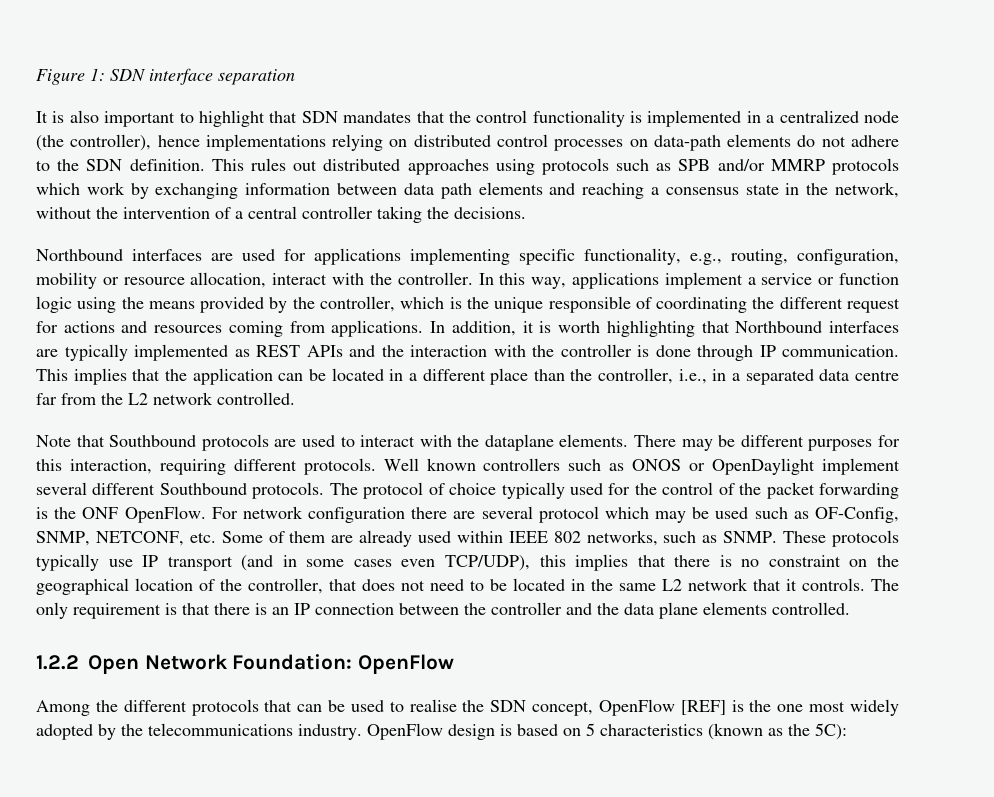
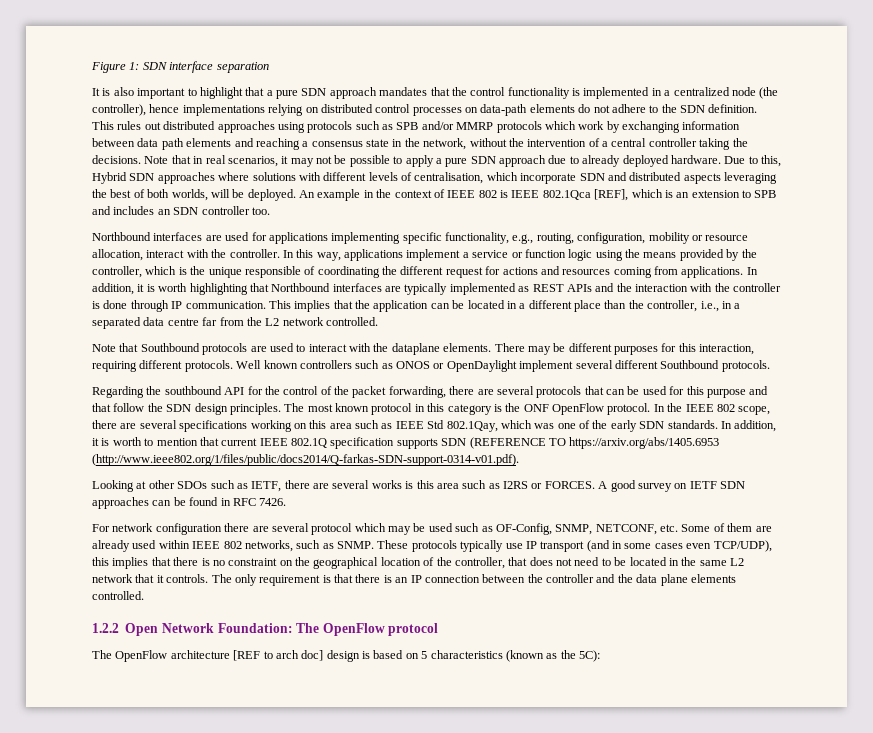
[301,111,338,123] SDN -> [266,87,377,99] a pure SDN approach
(526, 213) none -> [144,155,781,167] [92,172,777,184] [92,189,777,201] [92,206,270,215] Note that in real scenarios, it may not be possible to apply a pure SDN approach due to already deployed hardware. Due to this, Hybrid SDN approaches where solutions with different levels of centralisation, which incorporate SDN and distributed aspects leveraging the best of both worlds, will be deployed. An example in the context of IEEE 802 is IEEE 802.1Qca [REF], which is an extension to SPB and includes an SDN controller too.
[329,482,603,499] The protocol of choice typically used -> [92,386,245,398] // Regarding the southbound API
[819,483,899,499] [36,506,206,523] forwarding is the ONF OpenFlow. -> [388,386,769,398] [92,403,771,415] [92,420,777,432] [92,437,720,449] [92,454,519,466] [92,480,745,492] [92,497,287,509] forwarding, there are several protocols that can be used for this purpose and that follow the SDN design principles. The most known protocol in this category is the ONF OpenFlow protocol. In the IEEE 802 scope, there are several specifications working on this area such as IEEE Std 802.1Qay, which was one of the early SDN standards. In addition, it is worth to mention that current IEEE 802.1Q specification supports SDN (REFERENCE TO https://arxiv.org/abs/1405.6953 (http://www.ieee802.org/1/files/public/docs2014/Q-farkas-SDN-support-0314-v01.pdf). // Looking at other SDOs such as IETF, there are several works is this area such as I2RS or FORCES. A good survey on IETF SDN approaches can be found in RFC 7426. //
[358,654,455,674] [36,699,900,716] [36,723,443,740] OpenFlow // Among the different protocols that can be used to realise the SDN concept, OpenFlow [REF] is the one most widely adopted by the telecommunications industry. OpenFlow -> [296,623,439,636] [92,650,324,662] The OpenFlow protocol // The OpenFlow architecture [REF to arch doc]

